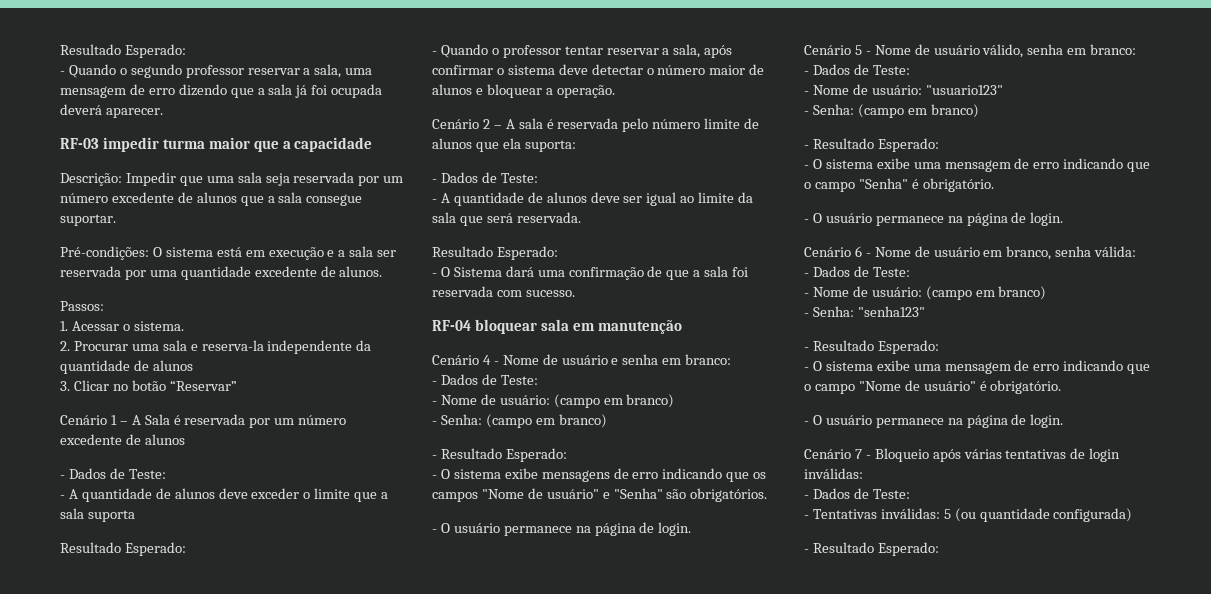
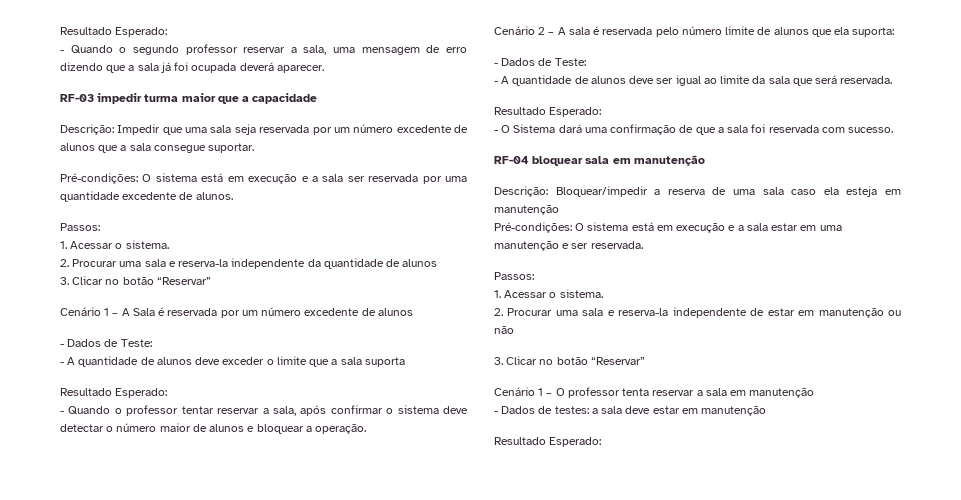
[432,354,732,365] [432,374,538,385] [432,394,675,408] [432,414,607,428] [432,448,567,462] [432,468,767,482] [432,488,768,502] [432,522,692,536] [804,44,1137,58] [804,64,910,75] [804,84,1003,95] [804,104,979,118] [804,138,939,152] [804,158,1151,172] [804,178,994,192] [804,212,1064,226] [804,246,1137,260] [804,266,910,277] [804,286,1047,300] [804,306,925,317] [804,340,939,354] [804,360,1151,374] [804,380,1062,394] [804,414,1064,428] [804,448,1121,462] [804,468,863,479] [804,488,910,499] [804,508,1133,522] [804,549,809,553] Cenário 4 - Nome de usuário e senha em branco: // - Dados de Teste: // - Nome de usuário: (campo em branco) // - Senha: (campo em branco) // - Resultado Esperado: // - O sistema exibe mensagens de erro indicando que os campos "Nome de usuário" e "Senha" são obrigatórios. // - O usuário permanece na página de login. // Cenário 5 - Nome de usuário válido, senha em branco: // - Dados de Teste: // - Nome de usuário: "usuario123" // - Senha: (campo em branco) // - Resultado Esperado: // - O sistema exibe uma mensagem de erro indicando que o campo "Senha" é obrigatório. // - O usuário permanece na página de login. // Cenário 6 - Nome de usuário em branco, senha válida: // - Dados de Teste: // - Nome de usuário: (campo em branco) // - Senha: "senha123" // - Resultado Esperado: // - O sistema exibe uma mensagem de erro indicando que o campo "Nome de usuário" é obrigatório. // - O usuário permanece na página de login. // Cenário 7 - Bloqueio após várias tentativas de login inválidas: // - Dados de Teste: // - Tentativas inválidas: 5 (ou quantidade configurada) // - -> [494,186,902,197] [494,205,559,215] [494,222,842,233] [494,241,643,251] [494,272,534,280] [494,289,603,298] [494,307,901,318] [494,326,514,334] [494,356,645,365] [494,387,815,398] [494,406,767,416] Descrição: Bloquear/impedir a reserva de uma sala caso ela esteja em manutenção // Pré-condições: O sistema está em execução e a sala estar em uma manutenção e ser reservada. // Passos: // 1. Acessar o sistema. // 2. Procurar uma sala e reserva-la independente de estar em manutenção ou não // 3. Clicar no botão “Reservar” // Cenário 1 – O professor tenta reservar a sala em manutenção // - Dados de testes: a sala deve estar em manutenção //

